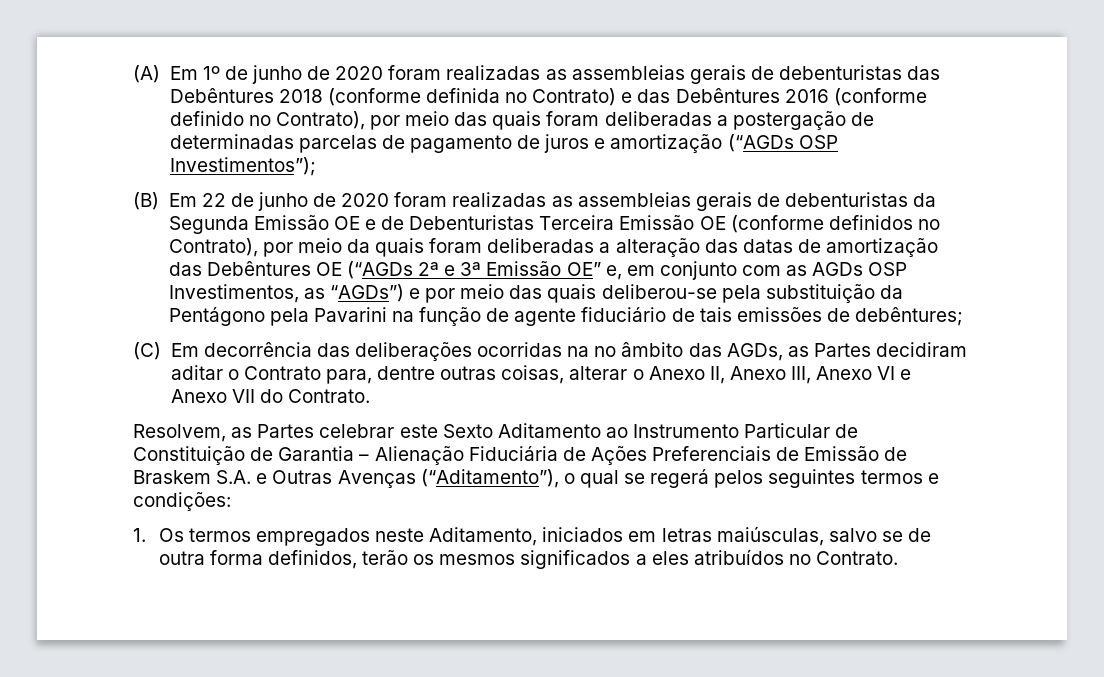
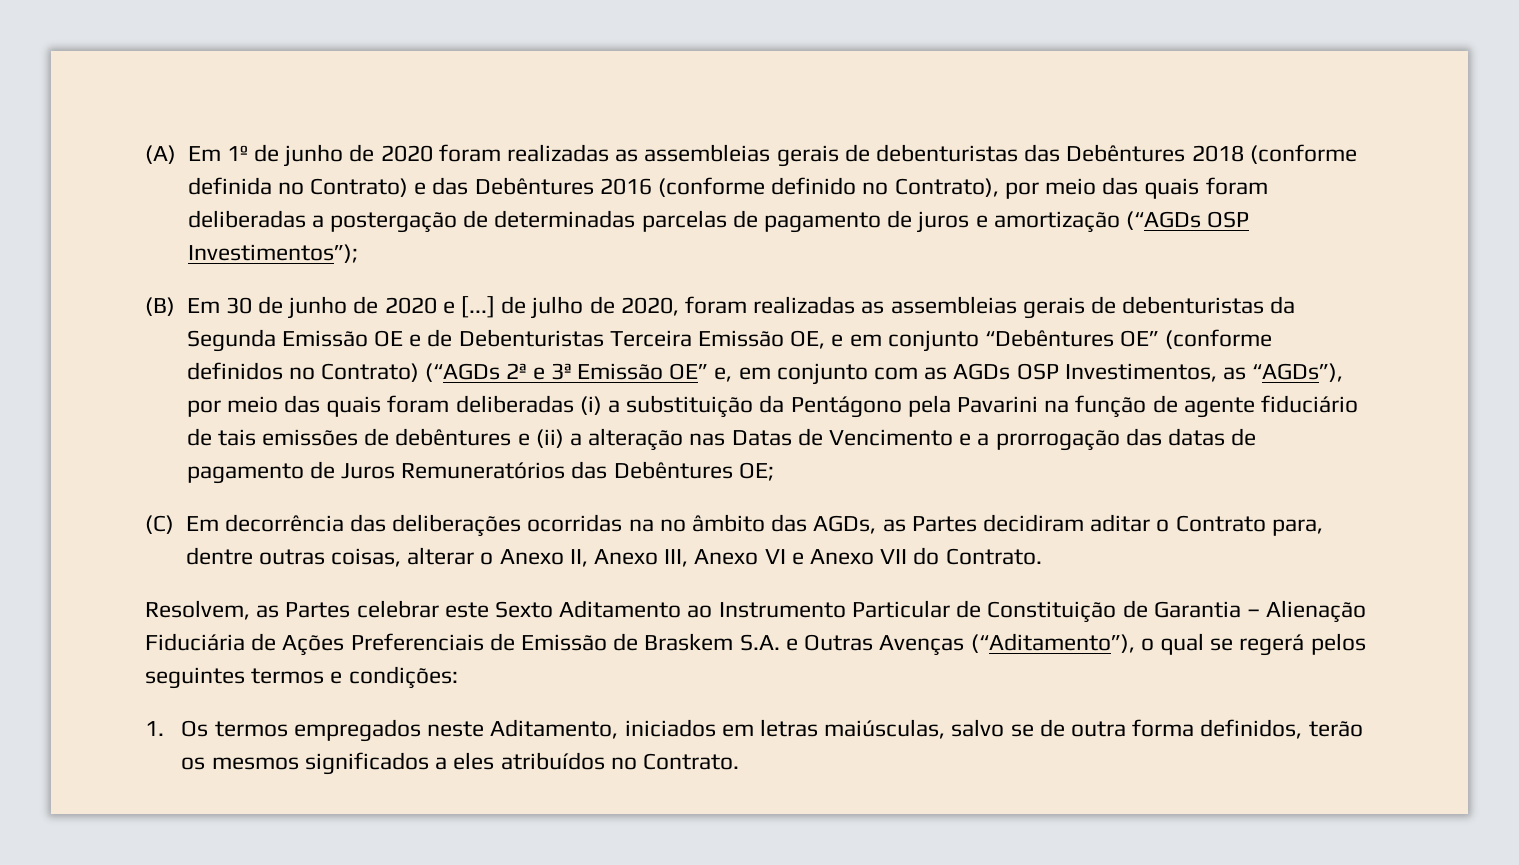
[201,192,390,211] 22 de junho de 2020 -> [225,296,679,319] 30 de junho de 2020 e [...] de julho de 2020,
[699,215,940,233] [168,238,939,257] [168,261,342,276] OE (conforme definidos no Contrato), por meio da quais foram deliberadas a alteração das datas de amortização das Debêntures OE -> [790,329,1273,352] [186,362,419,382] OE, e em conjunto “Debêntures OE” (conforme definidos no Contrato)
[329,284,761,303] “AGDs”) e por meio das quais deliberou-se pela -> [1252,363,1344,382] [186,395,620,417] “AGDs”), por meio das quais foram deliberadas (i) a
[855,307,964,326] debêntures; -> [395,428,1257,451] [186,461,774,484] debêntures e (ii) a alteração nas Datas de Vencimento e a prorrogação das datas de pagamento de Juros Remuneratórios das Debêntures OE;

